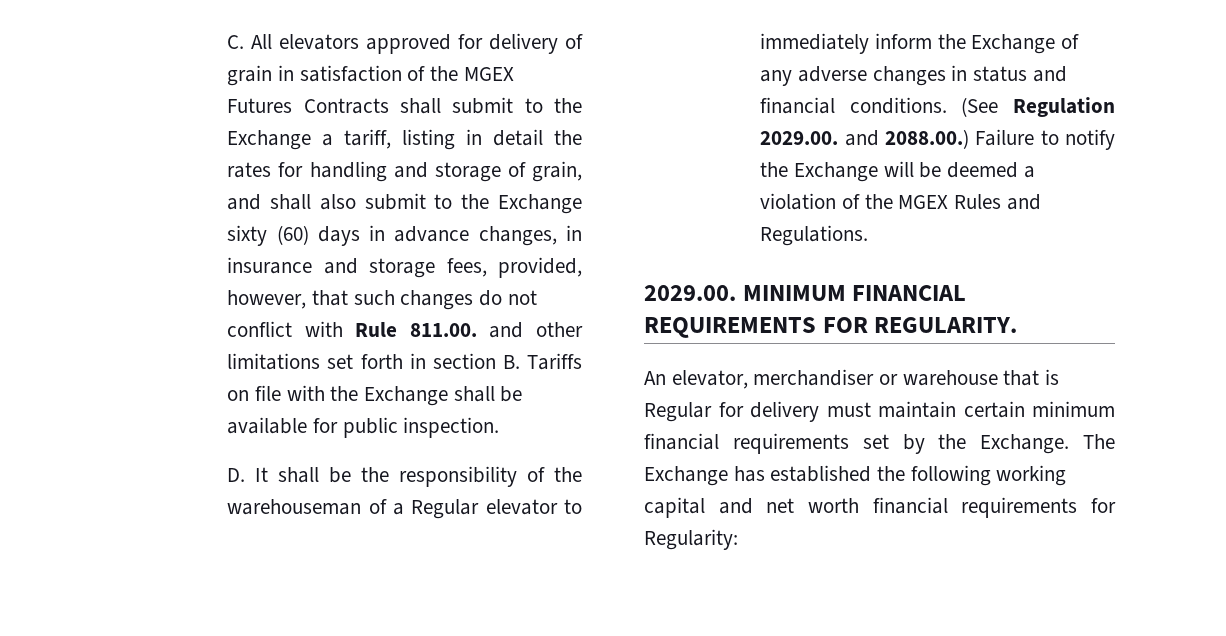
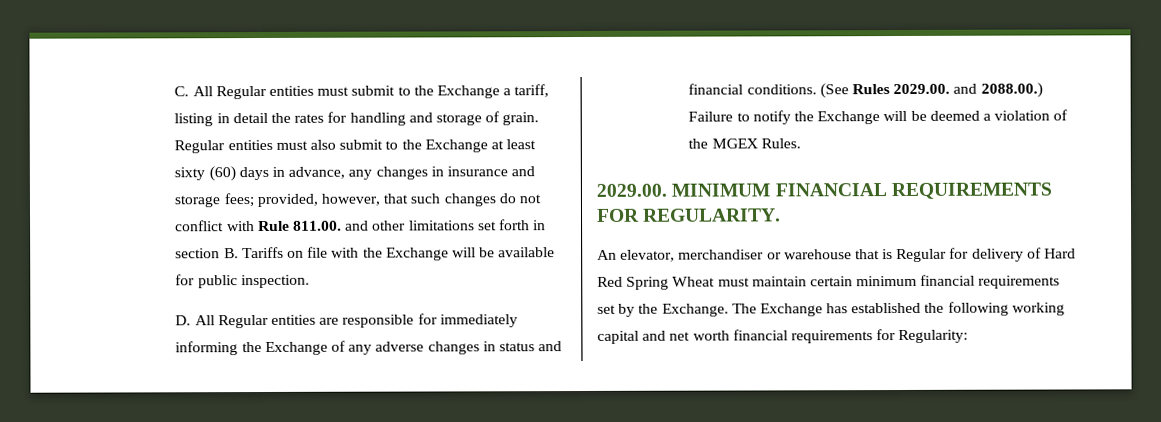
[279,33,583,54] [227,65,514,86] [227,98,441,114] elevators approved for delivery of grain in satisfaction of the MGEX Futures Contracts shall -> [215,85,350,100] Regular entities must
[532,161,583,182] [227,194,312,210] grain, and shall -> [502,112,540,126] [174,139,308,154] grain. Regular entities must
(582, 204) none -> [490,139,537,150] at least
[394,226,557,246] advance changes, -> [288,166,428,180] advance, any changes
[446,258,487,277] fees, -> [223,193,254,208] fees;
[453,386,495,402] shall -> [451,247,476,258] will
[255,466,582,487] [227,499,582,519] [760,33,932,54] It shall be the responsibility of the warehouseman of a Regular elevator to immediately inform -> [194,313,518,329] [175,341,239,356] All Regular entities are responsible for immediately informing
[1013,97,1115,117] Regulation -> [852,84,891,95] Rules
[953,194,1041,210] [760,225,869,246] Rules and Regulations. -> [760,138,801,149] Rules.
(819, 411) none -> [1026,247,1077,259] [597,276,716,290] of Hard Red Spring Wheat

